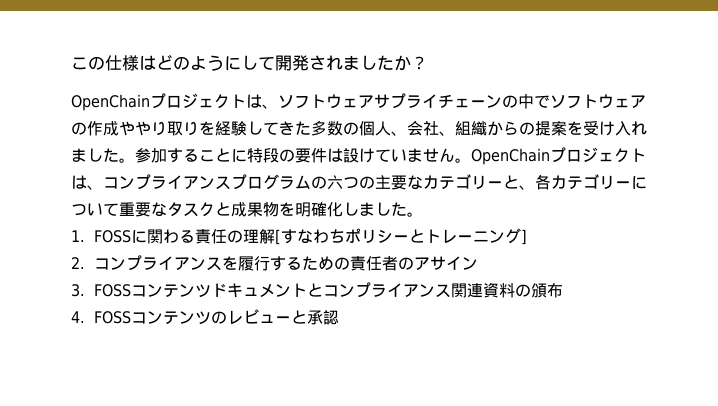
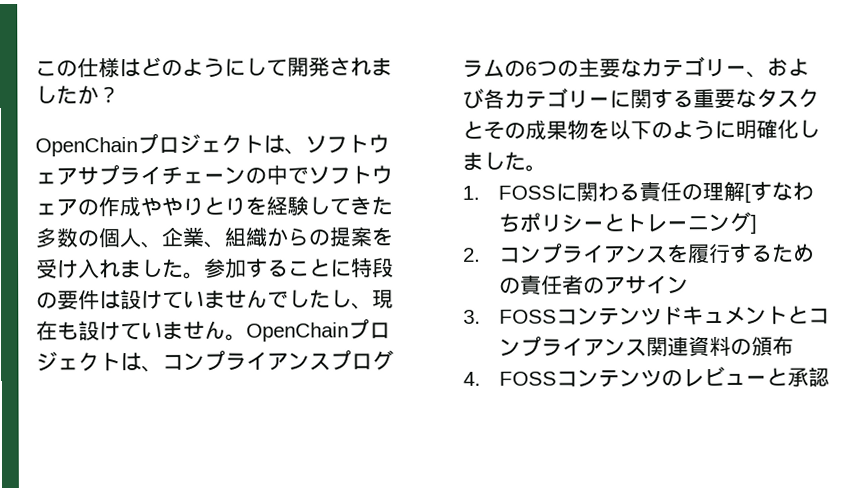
[167,121,183,136] 取 -> [203,196,225,215] と
[407,120,439,136] 会社 -> [161,226,205,247] 企業
(455, 155) none -> [267,289,394,310] [36,320,226,341] でしたし、現在も設けていません
[327,175,343,190] 六 -> [525,61,537,76] 6
[503,175,535,190] と、 -> [746,57,810,78] [462,88,484,109] 、および
[71,203,119,216] ついて -> [630,89,694,109] 関する
(231, 209) none -> [483,121,526,139] その
(295, 209) none -> [609,119,736,141] 以下のように

